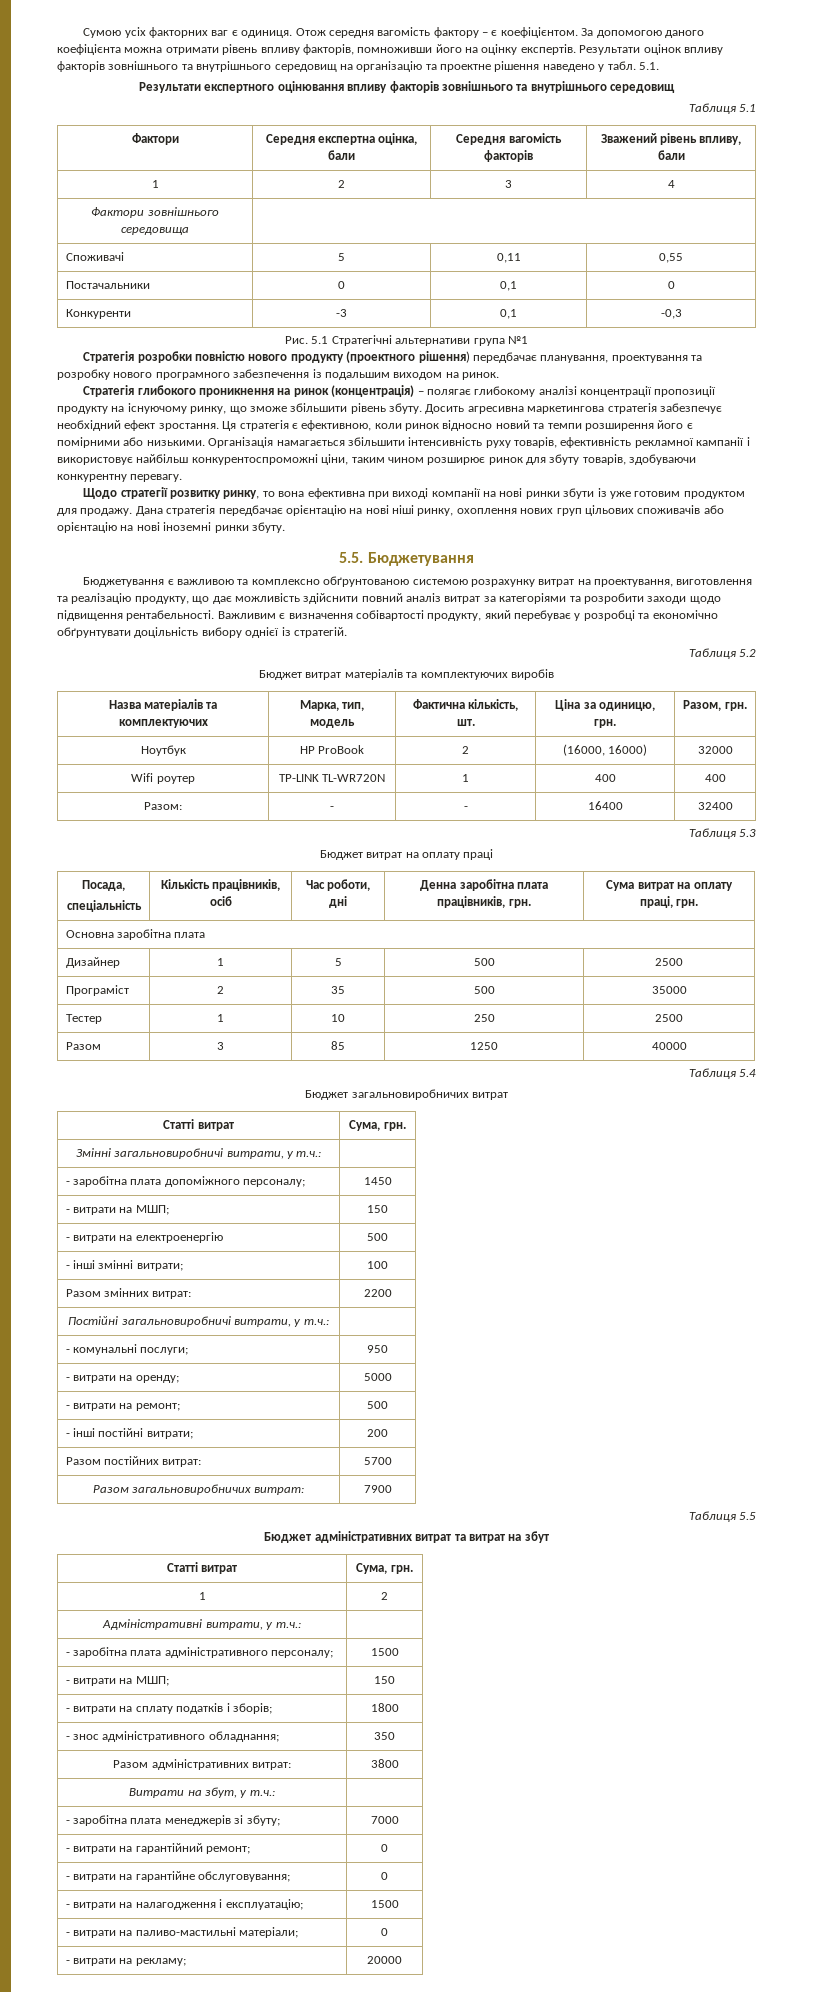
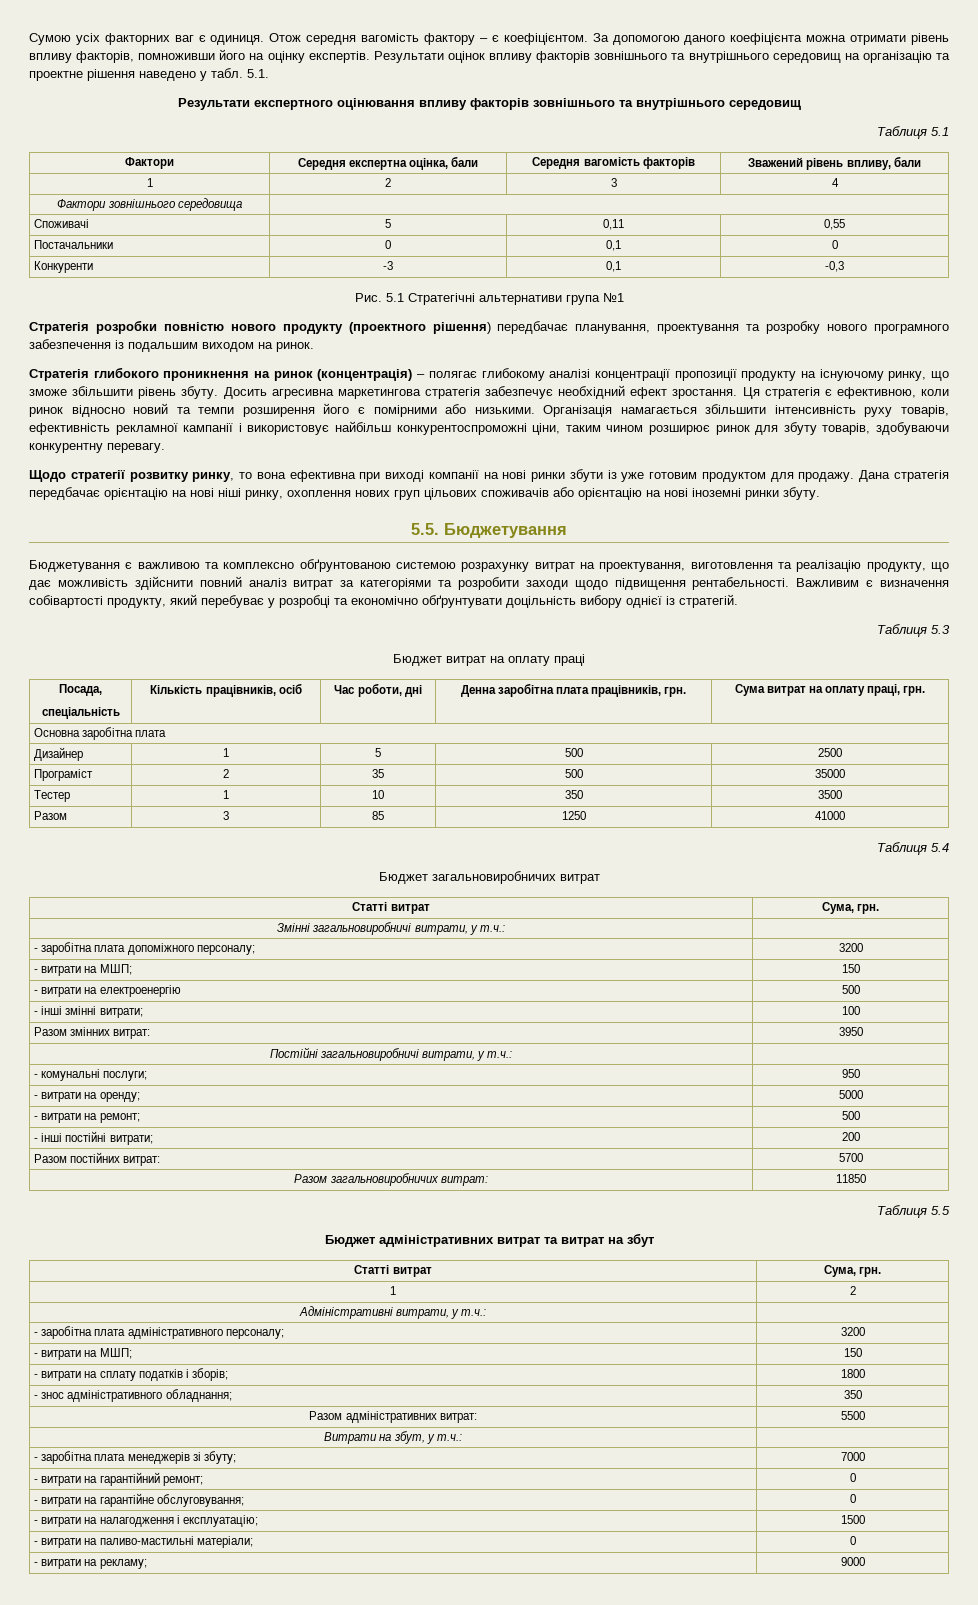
[688,648,756,659] [259,669,554,680] [108,699,218,711] [118,719,208,728] [299,700,365,711] [310,719,355,728] [412,699,519,711] [456,719,475,726] [555,699,655,711] [594,719,616,728] [683,700,747,711] [140,745,186,756] [299,745,365,754] [462,746,469,754] [562,744,648,756] [697,746,733,754] [131,773,195,784] [278,774,386,782] [462,774,469,782] [594,774,616,782] [704,774,726,782] [144,802,182,810] [330,806,334,810] [463,806,468,810] [587,801,623,810] [697,802,733,810] // Таблиця 5.2 // Бюджет витрат матеріалів та комплектуючих виробів // Назва матеріалів та комплектуючих | Марка, тип, модель | Фактична кількість, шт. | Ціна за одиницю, грн. | Разом, грн. // Ноутбук | HP ProBook | 2 | (16000, 16000) | 32000 // Wifi роутер | TP-LINK TL-WR720N | 1 | 400 | 400 // Разом: | - | - | 16400 | 32400 -> (738, 601) none
[473,1014,495,1022] [655,1014,683,1022] 250 | 2500 -> [564,790,583,799] [818,790,842,799] 350 | 3500
[651,1042,687,1050] 40000 -> [815,811,845,820] 41000
[363,1177,392,1185] 1450 -> [838,943,863,952] 3200
[363,1289,392,1297] 2200 -> [838,1027,863,1036] 3950
[363,1485,392,1493] 7900 -> [835,1174,866,1183] 11850
[370,1648,399,1656] 1500 -> [840,1327,865,1336] 3200
[370,1759,399,1768] 3800 -> [840,1411,865,1420] 5500
[367,1956,402,1964] 20000 -> [840,1557,865,1566] 9000

